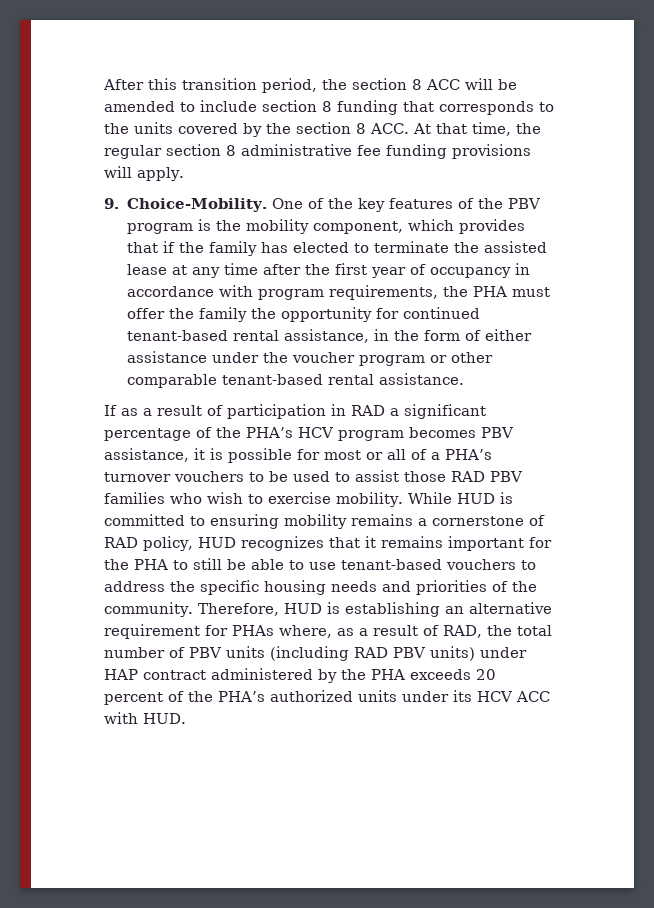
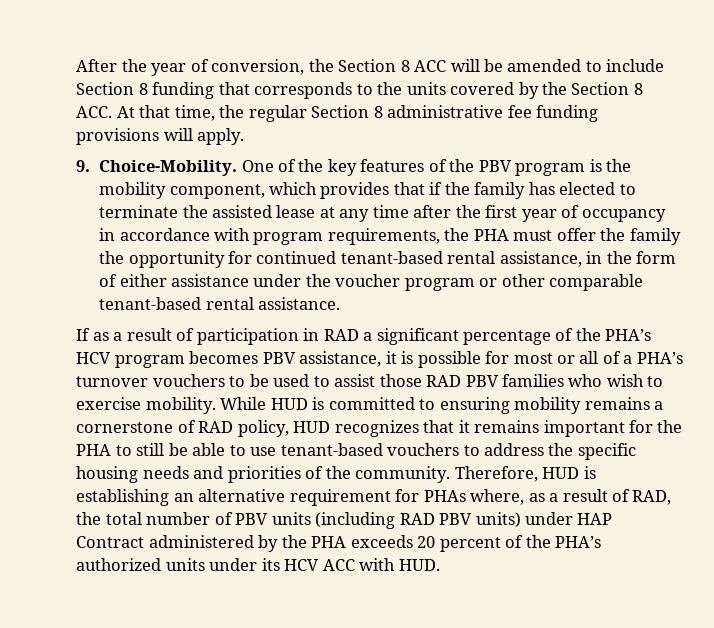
[148,78,408,93] this transition period, the section -> [121,59,397,76] the year of conversion, the Section
[262,100,318,112] section -> [76,82,135,95] Section
[296,122,352,134] section -> [571,82,630,95] Section
[166,144,222,156] section -> [311,105,370,118] Section
[143,670,207,680] contract -> [76,536,145,548] Contract

